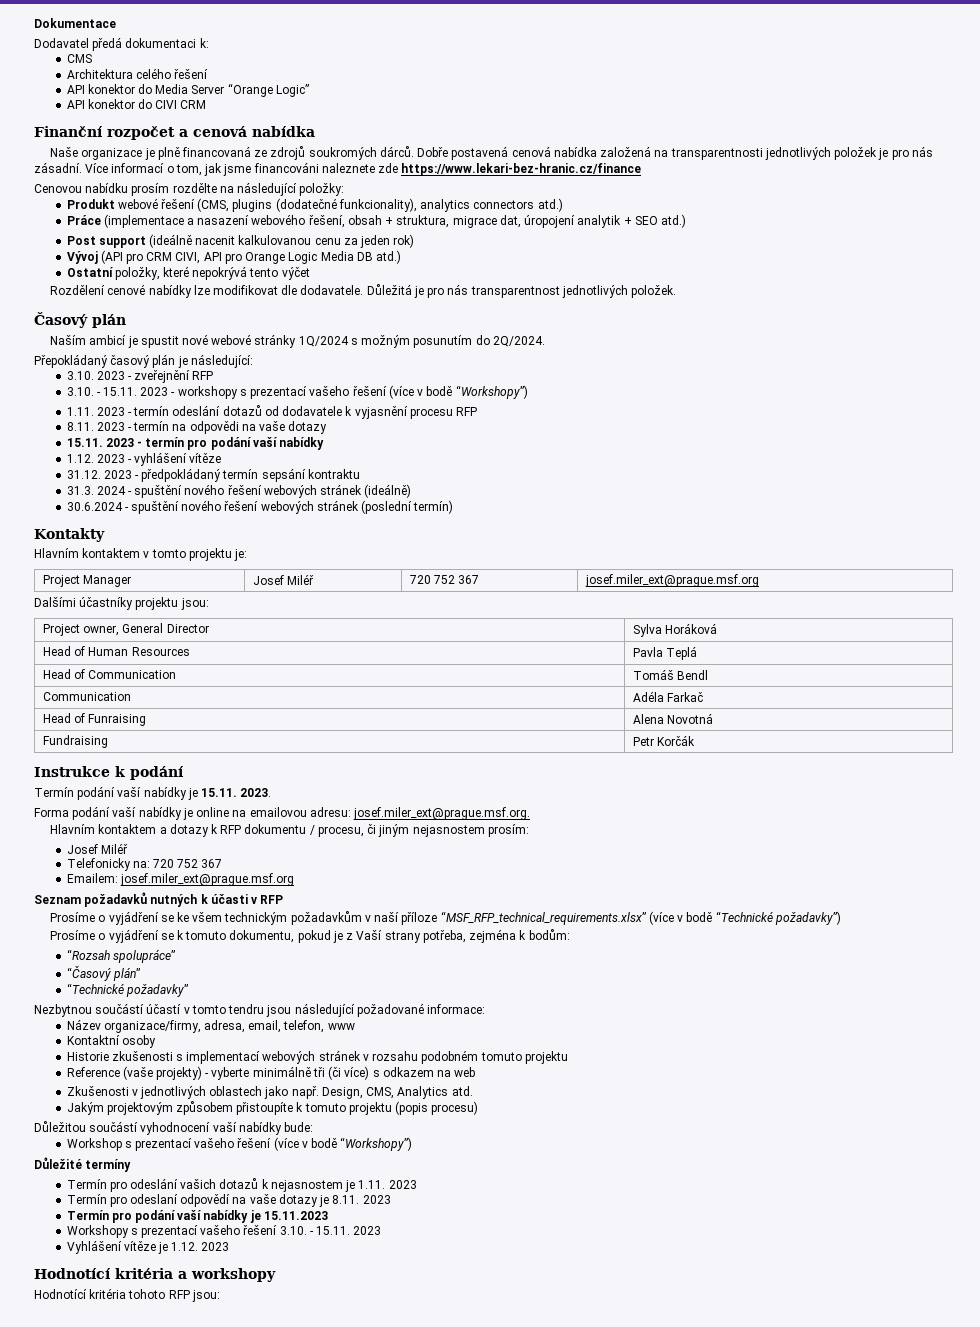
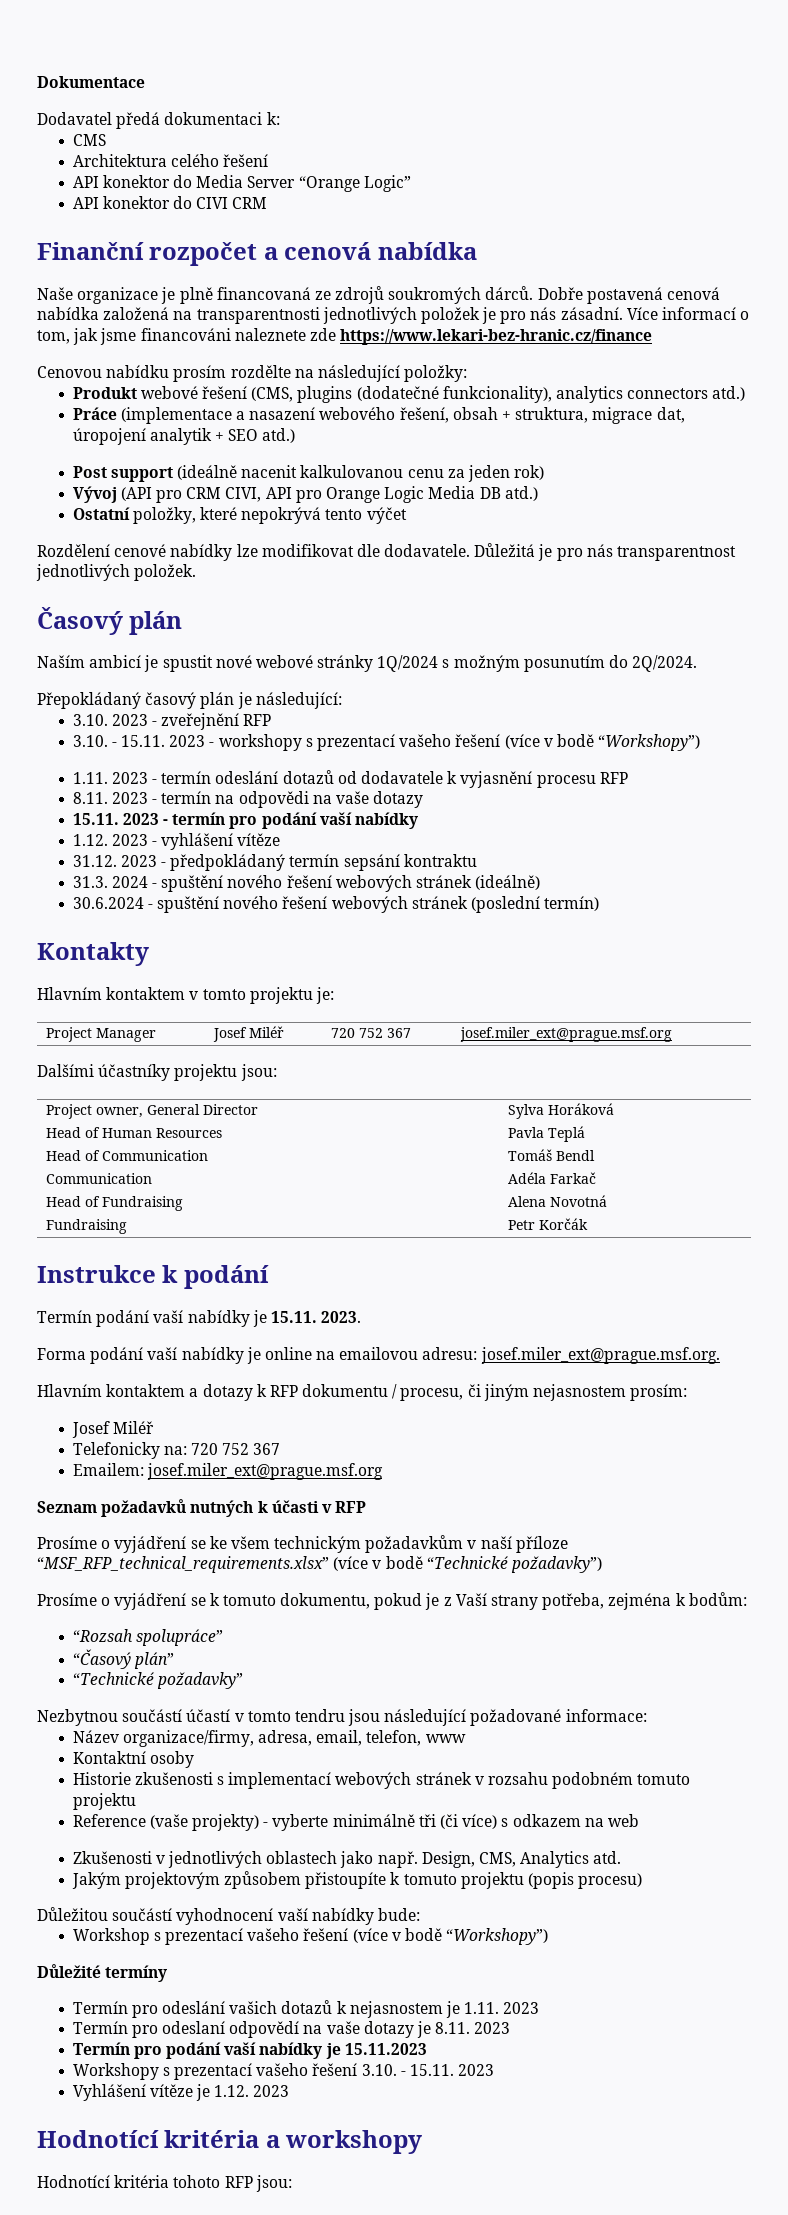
[88,714,147,726] Funraising -> [102,1196,184,1211] Fundraising

